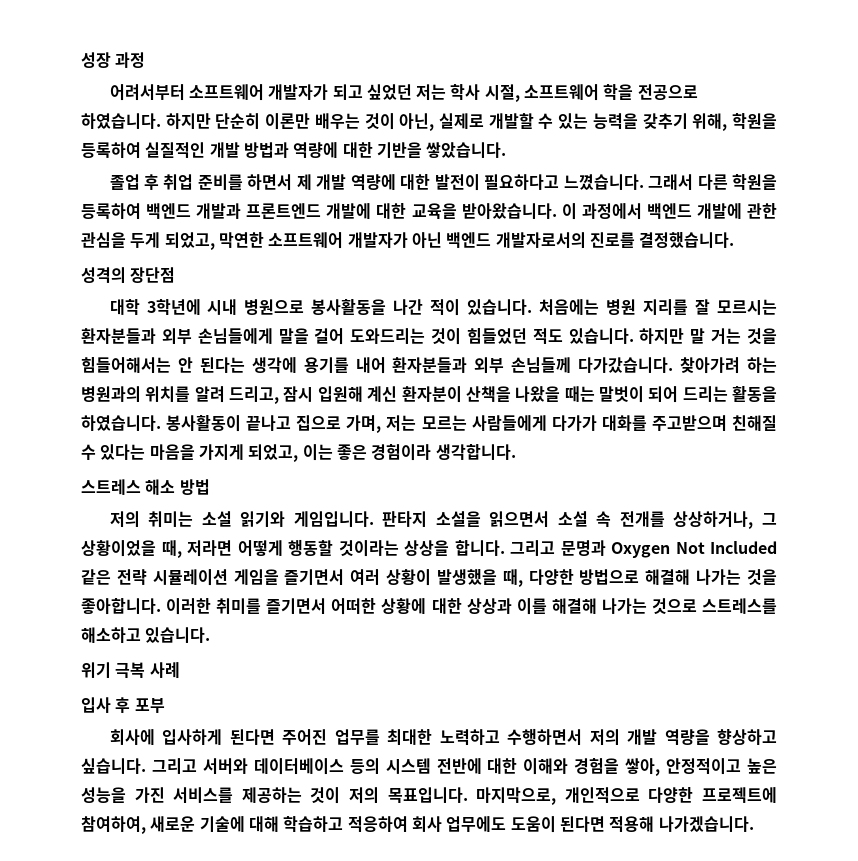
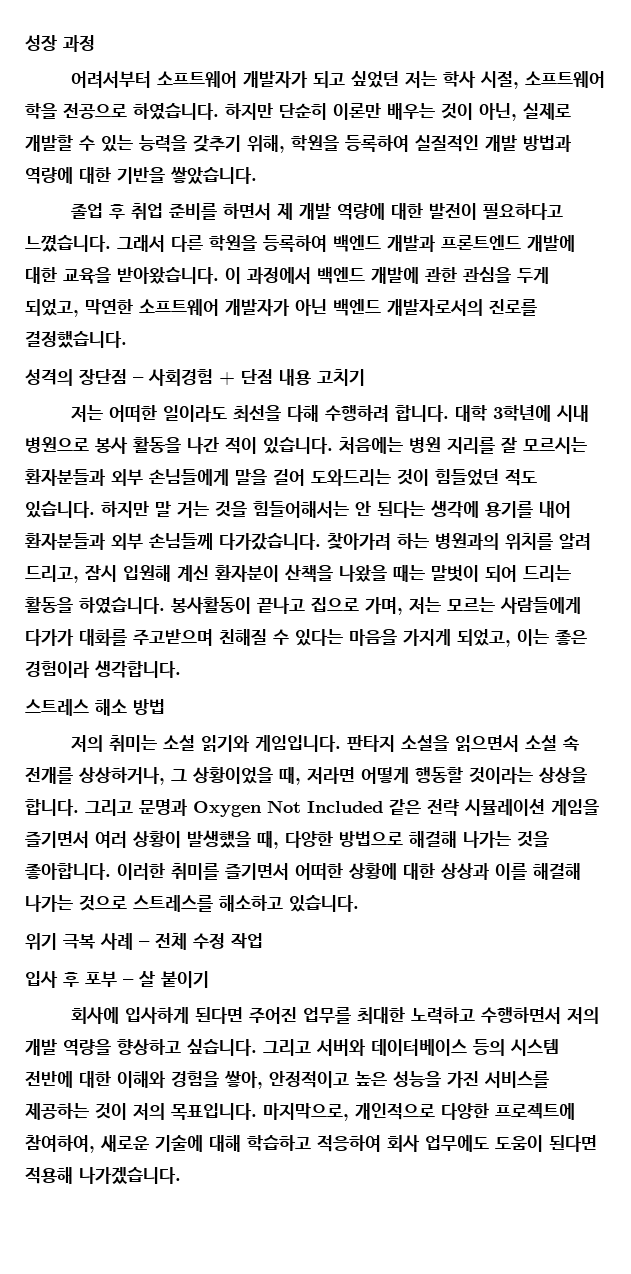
(176, 275) // -> [133,369,365,386] [71,405,450,422] – 사회경험 + 단점 내용 고치기 // 저는 어떠한 일이라도 최선을 다해 수행하려 합니다.
[311,299,387,315] 봉사활동을 -> [95,437,181,454] 봉사 활동을
(180, 670) none -> [139,933,263,950] – 전체 수정 작업
(165, 705) none -> [123,971,209,988] – 살 붙이기

